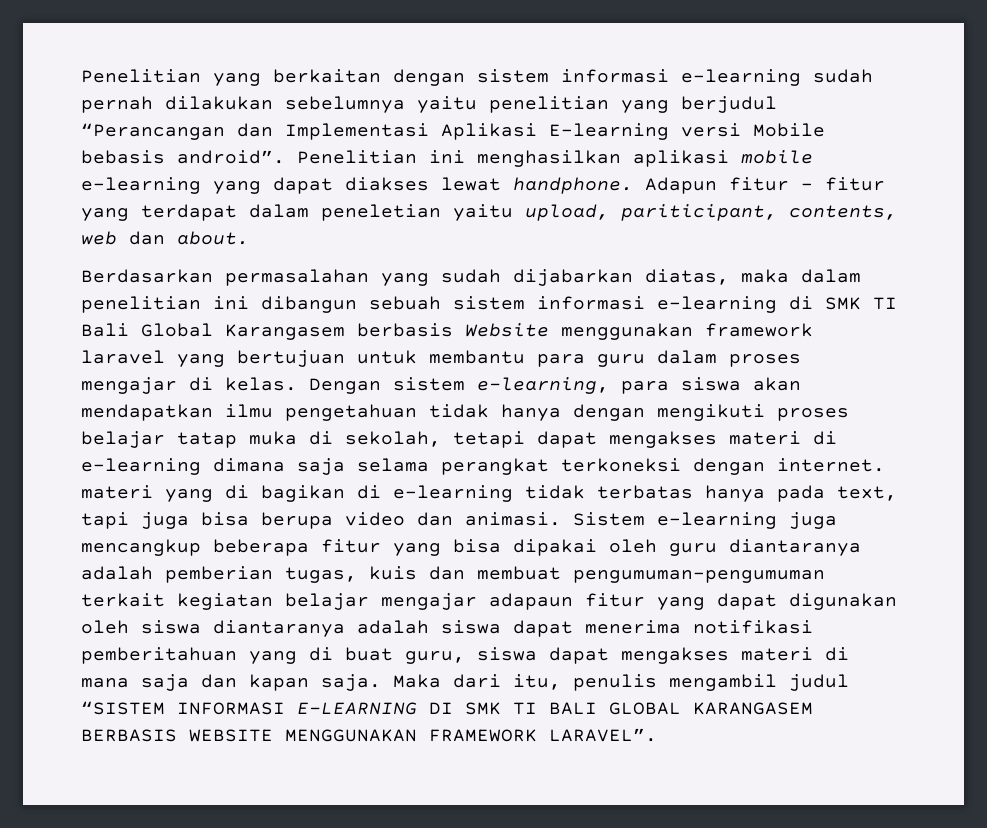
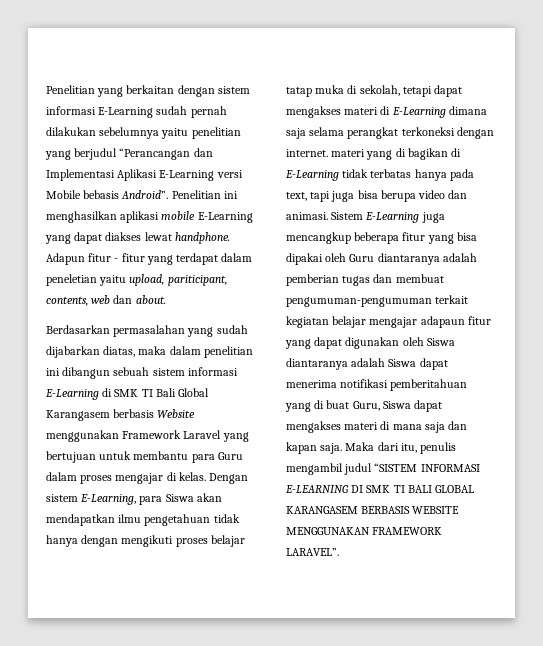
[681,69,801,86] e-learning -> [98,107,154,118] E-Learning
[549,123,669,140] E-learning -> [159,170,215,181] E-Learning
[177,150,285,164] android”. -> [121,190,169,199] Android”.
[81,177,201,194] e-learning -> [197,212,253,223] E-Learning
[657,296,777,313] e-learning -> [45,389,99,400] E-Learning
[705,323,813,337] [81,350,165,364] framework laravel -> [122,430,222,439] Framework Laravel
[597,354,645,367] guru -> [217,452,243,460] Guru
[477,377,741,394] e-learning, para siswa -> [80,494,194,505] E-Learning, para Siswa
[81,458,201,475] e-learning -> [391,107,446,118] E-Learning
[393,485,513,502] e-learning -> [285,170,339,181] E-Learning
[657,512,777,529] e-learning -> [365,212,420,223] E-Learning
[669,543,717,556] guru -> [349,254,375,262] Guru
[285,566,417,583] tugas, kuis -> [342,276,371,286] tugas
[141,620,501,637] siswa diantaranya adalah siswa -> [426,338,455,346] [286,358,417,370] Siswa diantaranya adalah Siswa
[405,647,537,664] guru, siswa -> [352,401,411,411] Guru, Siswa

